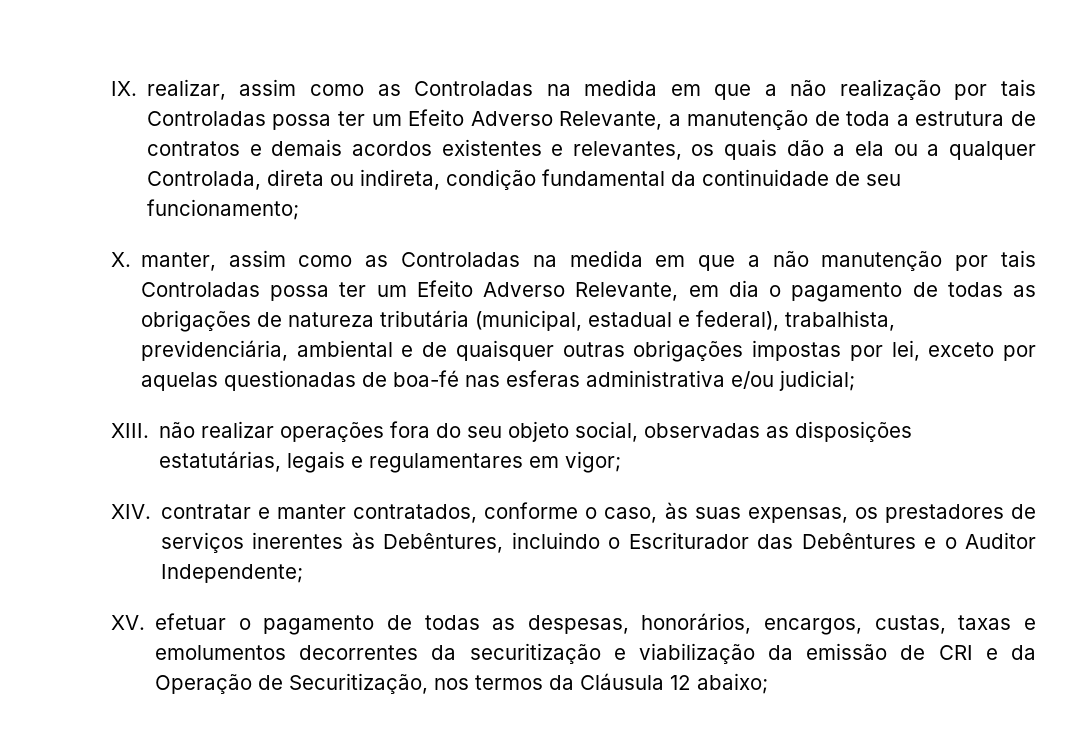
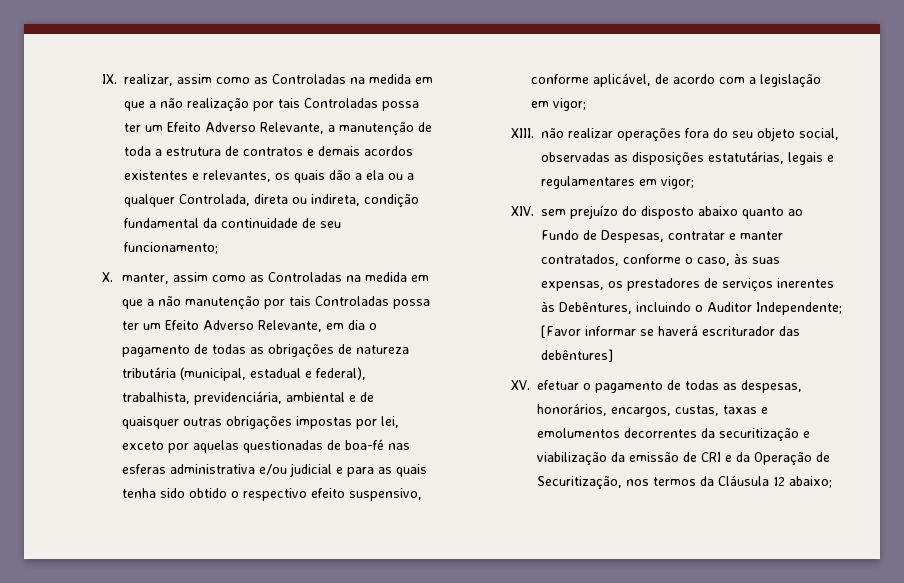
[778,370,855,391] judicial; -> [290,463,428,477] [122,488,423,501] [531,73,822,88] [531,98,587,111] judicial e para as quais tenha sido obtido o respectivo efeito suspensivo, conforme aplicável, de acordo com a legislação em vigor;
(151, 511) none -> [540,205,803,219] [540,230,664,243] sem prejuízo do disposto abaixo quanto ao Fundo de Despesas,
[628,532,1036,549] [160,564,303,583] Escriturador das Debêntures e o Auditor Independente; -> [706,302,842,315] [540,325,800,338] [540,349,613,362] Auditor Independente; [Favor informar se haverá escriturador das debêntures]

